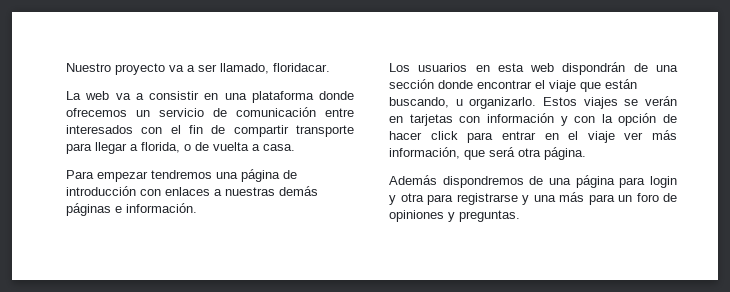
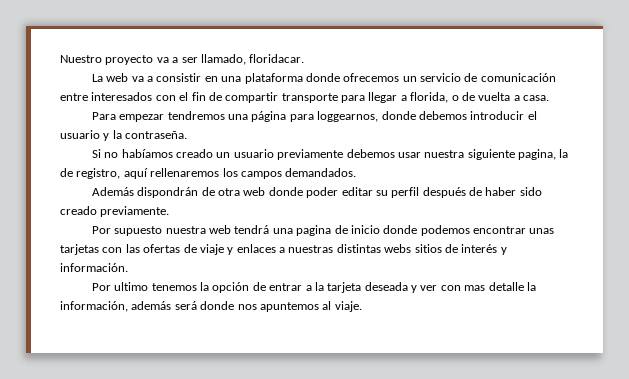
[283,170,297,179] [66,186,318,196] [66,203,197,216] [389,62,678,75] [389,79,637,92] [389,96,677,109] [389,113,677,126] [389,130,677,143] [389,147,586,160] [389,175,677,188] [389,192,677,205] [389,210,520,222] de introducción con enlaces a nuestras demás páginas e información. // Los usuarios en esta web dispondrán de una sección donde encontrar el viaje que están buscando, u organizarlo. Estos viajes se verán en tarjetas con información y con la opción de hacer click para entrar en el viaje ver más información, que será otra página. // Además dispondremos de una página para login y otra para registrarse y una más para un foro de opiniones y preguntas. -> [289,111,537,122] [60,130,188,141] [91,149,569,160] [60,168,357,179] [91,187,542,198] [60,206,170,217] [91,225,555,236] [60,244,507,255] [60,263,128,272] [91,282,536,293] [60,301,362,312] para loggearnos, donde debemos introducir el usuario y la contraseña. // Si no habíamos creado un usuario previamente debemos usar nuestra siguiente pagina, la de registro, aquí rellenaremos los campos demandados. // Además dispondrán de otra web donde poder editar su perfil después de haber sido creado previamente. // Por supuesto nuestra web tendrá una pagina de inicio donde podemos encontrar unas tarjetas con las ofertas de viaje y enlaces a nuestras distintas webs sitios de interés y información. // Por ultimo tenemos la opción de entrar a la tarjeta deseada y ver con mas detalle la información, además será donde nos apuntemos al viaje.

